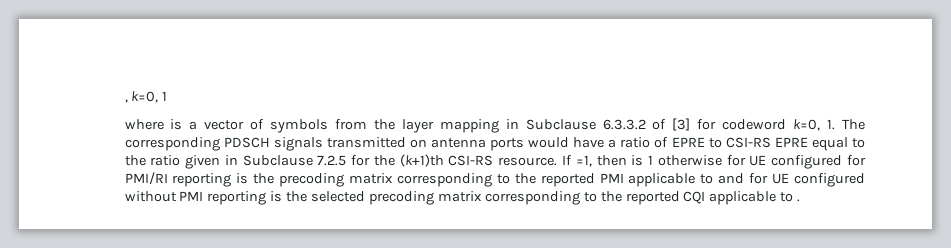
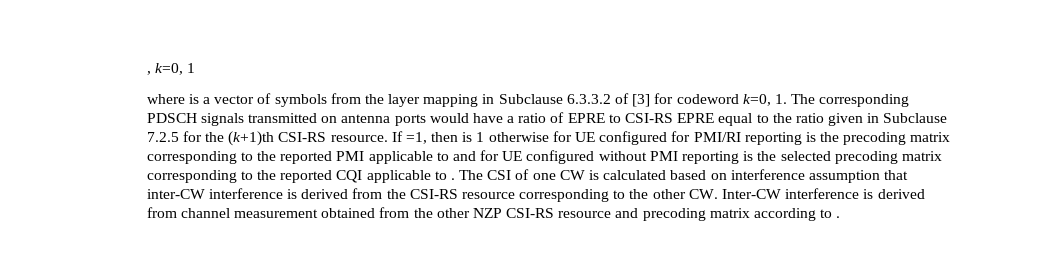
(801, 200) none -> [459,169,909,183] [146,188,925,202] [146,207,841,221] The CSI of one CW is calculated based on interference assumption that inter-CW interference is derived from the CSI-RS resource corresponding to the other CW. Inter-CW interference is derived from channel measurement obtained from the other NZP CSI-RS resource and precoding matrix according to .

